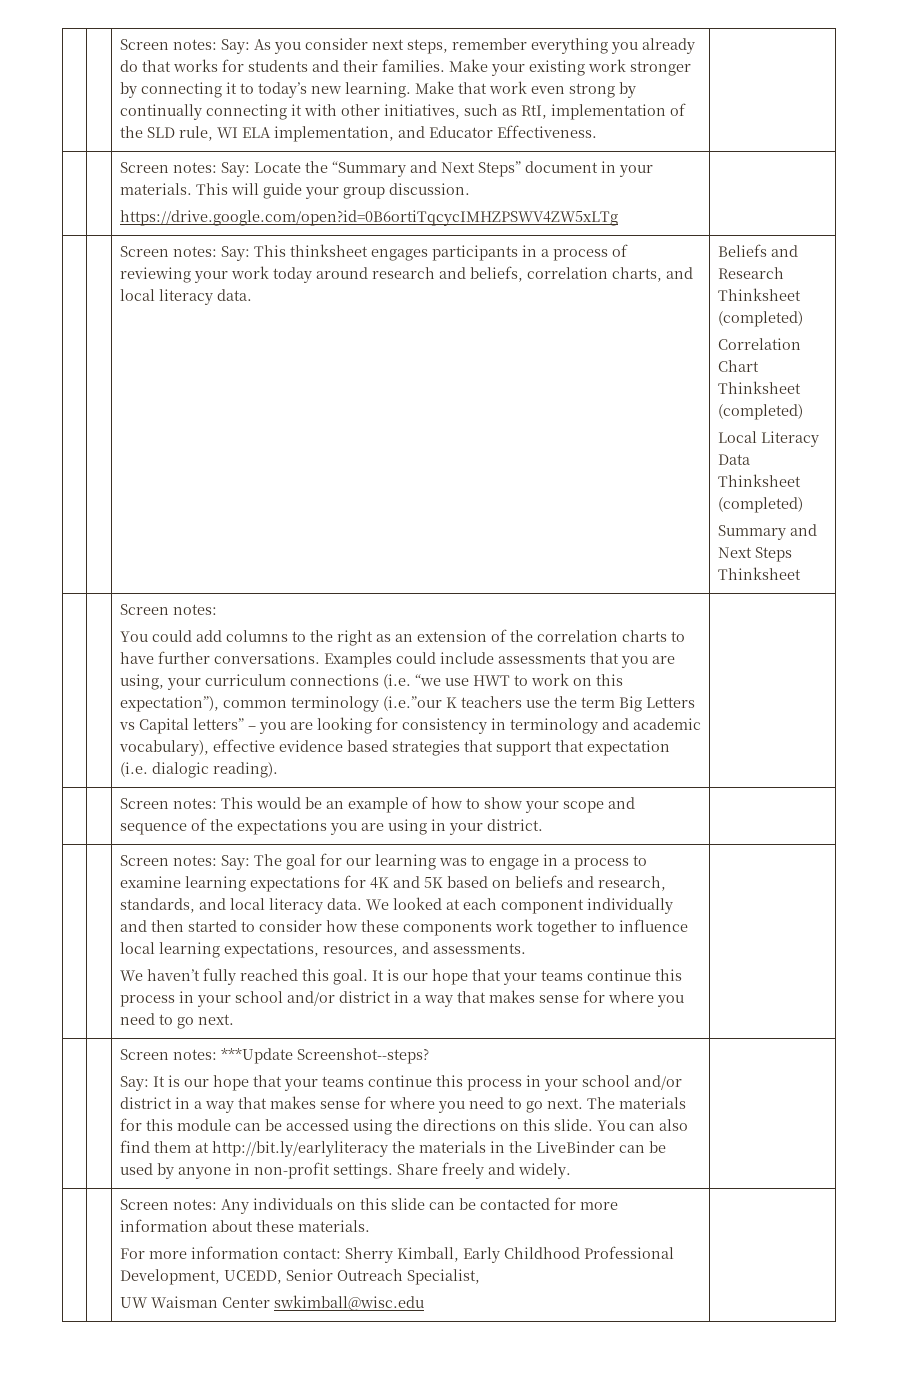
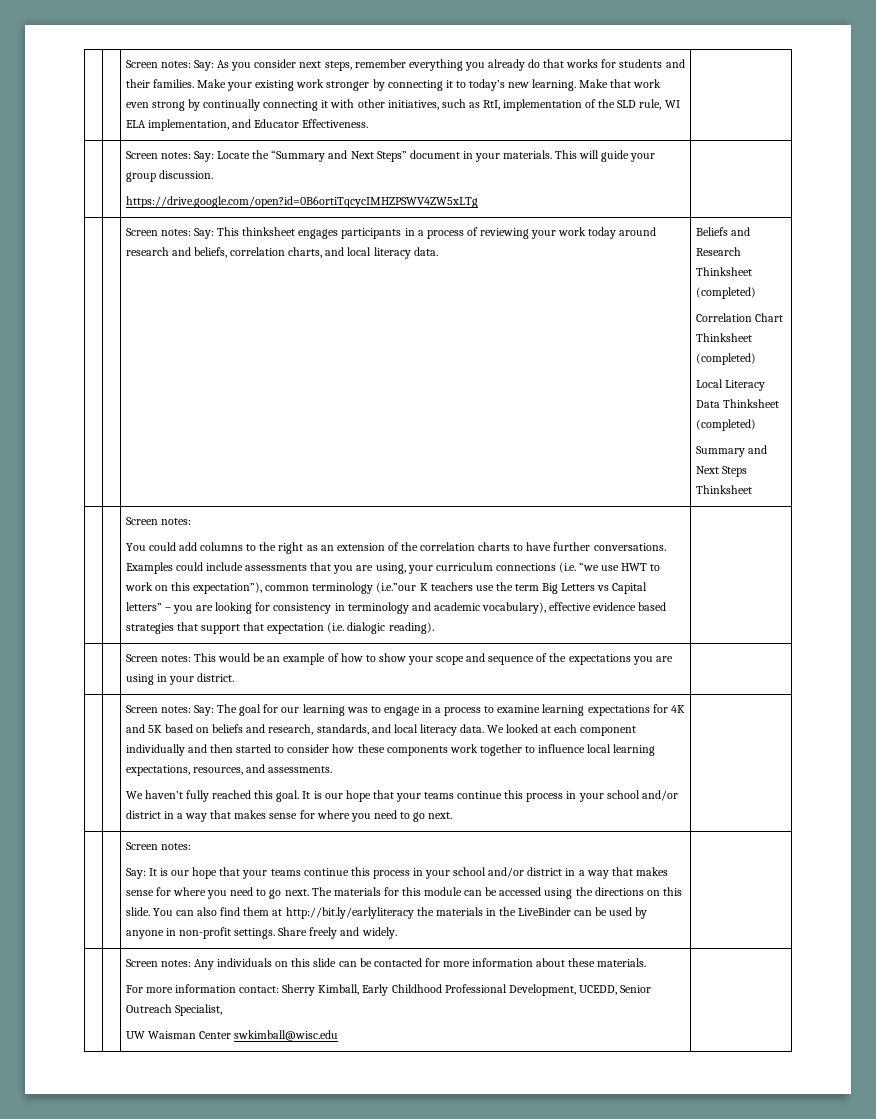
[220,1048,429,1064] ***Update Screenshot--steps? -> (191, 846) none

